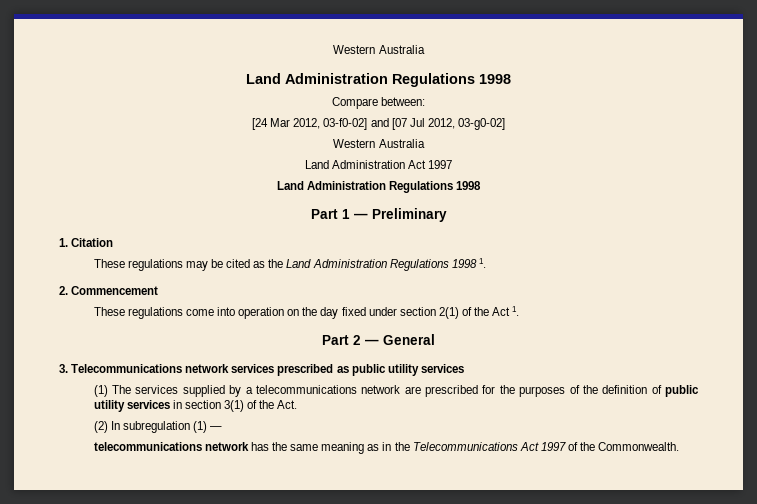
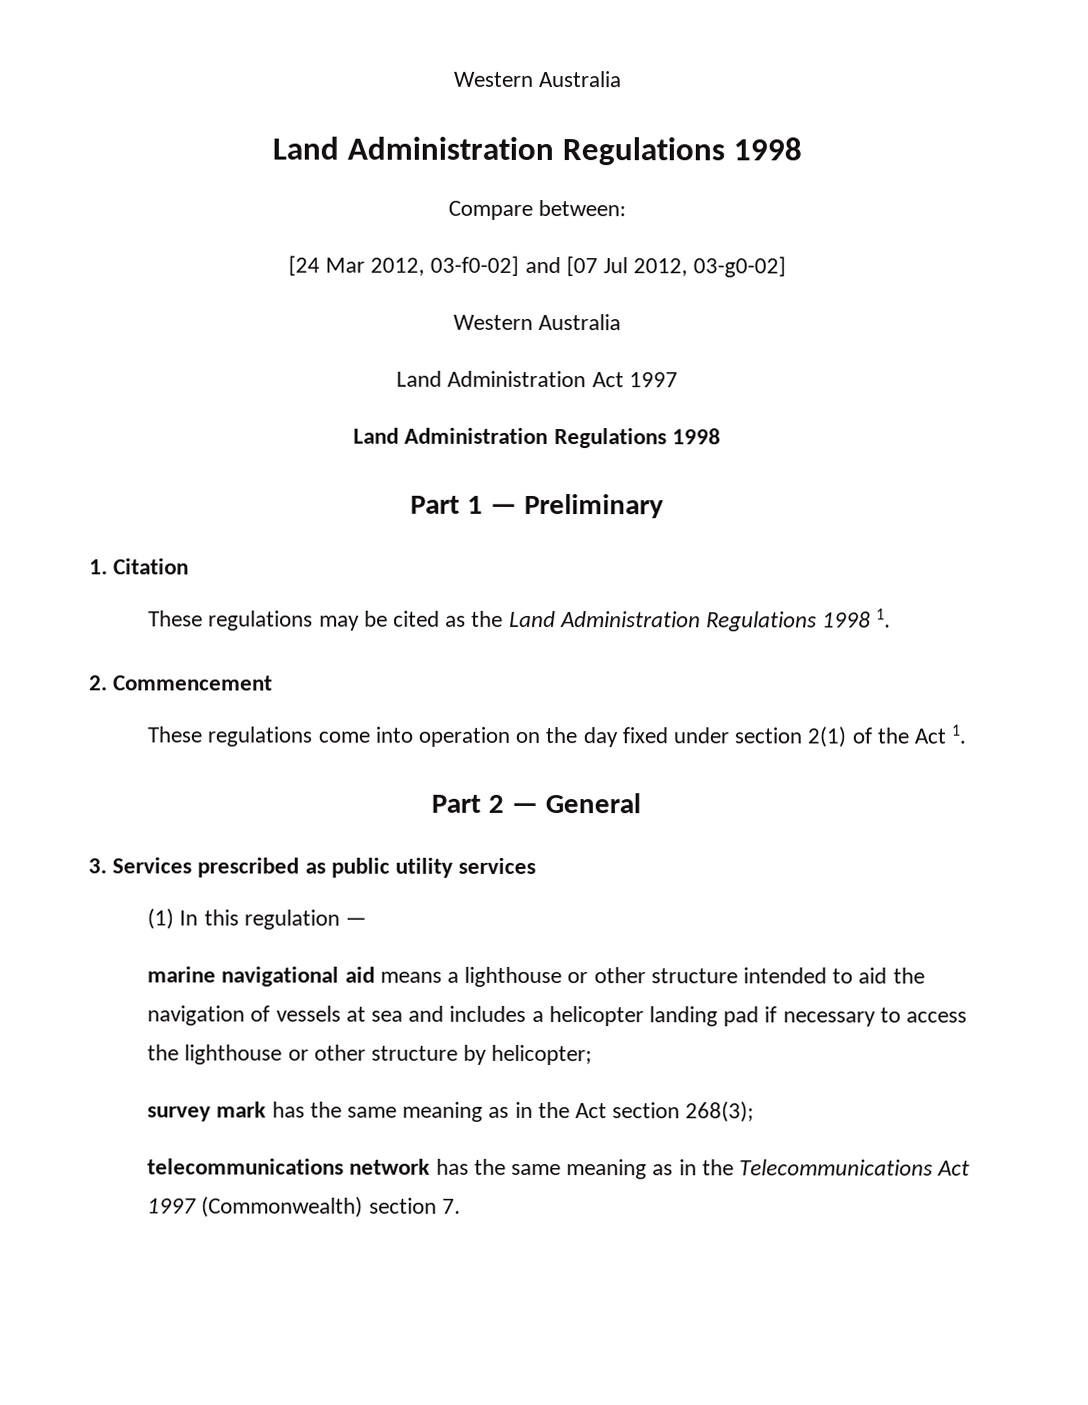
[71,364,275,373] Telecommunications network services -> [112,857,193,874] Services
[112,385,700,397] [93,400,298,412] [93,421,223,433] The services supplied by a telecommunications network are prescribed for the purposes of the definition of public utility services in section 3(1) of the Act. // (2) In subregulation (1) — -> [179,909,367,930] [147,966,925,988] [147,1005,968,1027] [147,1044,593,1066] [147,1101,755,1123] In this regulation — // marine navigational aid means a lighthouse or other structure intended to aid the navigation of vessels at sea and includes a helicopter landing pad if necessary to access the lighthouse or other structure by helicopter; // survey mark has the same meaning as in the Act section 268(3);
[567,442,680,451] of the Commonwealth. -> [201,1196,461,1218] (Commonwealth) section 7.

